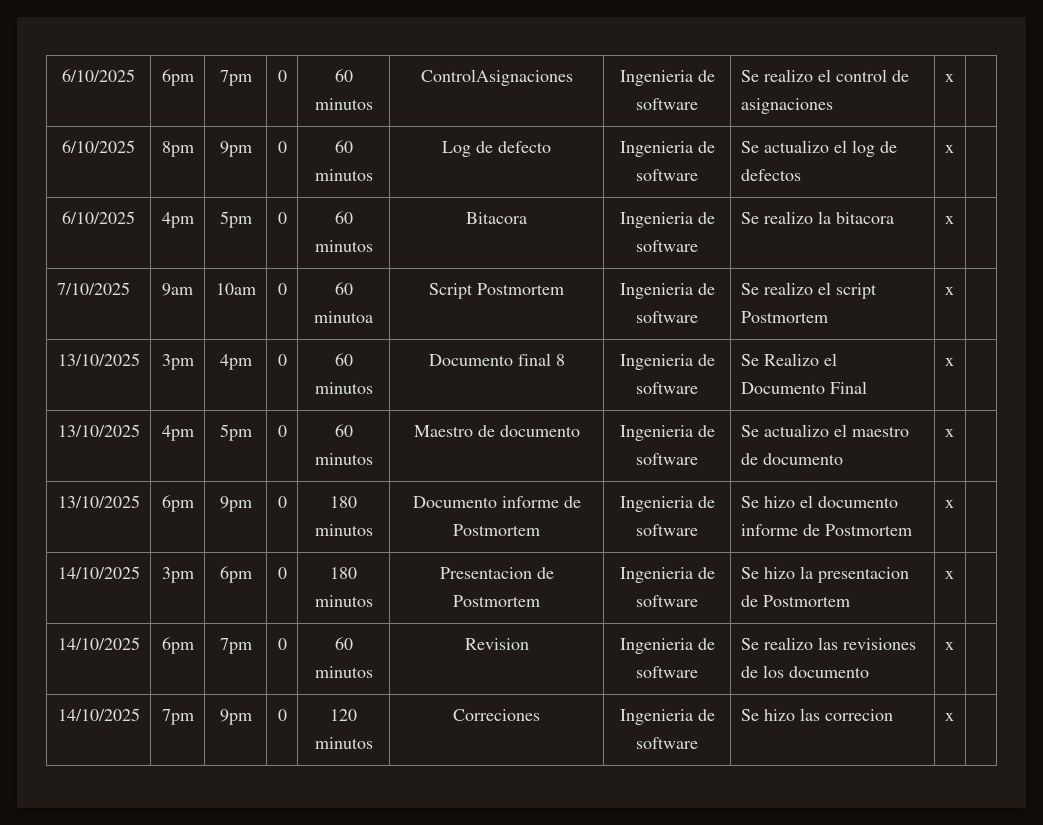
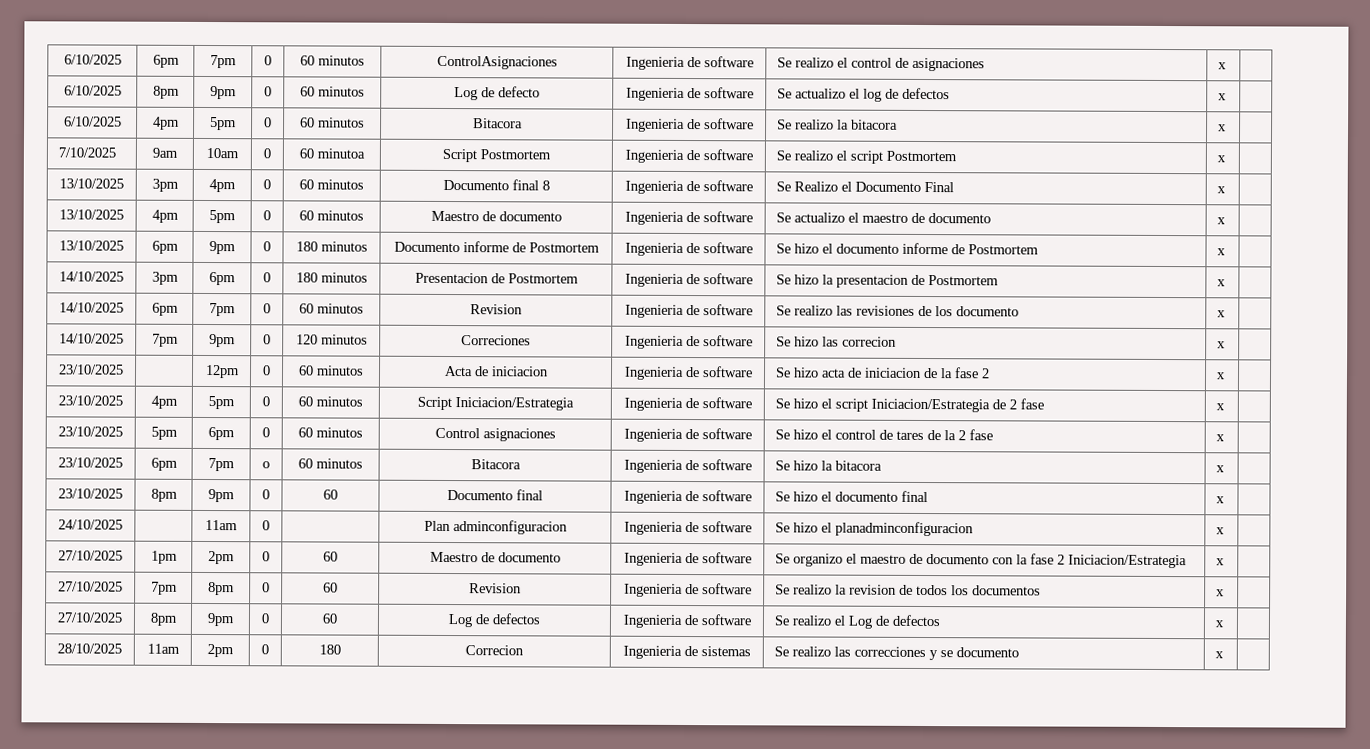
(954, 717) none -> [58,364,124,375] [204,364,240,379] [262,365,271,376] [298,365,365,376] [443,365,549,377] [623,366,753,380] [775,367,991,379] [1216,372,1227,380] [58,395,123,406] [150,395,178,409] [208,396,235,410] [262,396,270,407] [298,396,364,407] [417,396,574,411] [623,397,752,411] [775,398,1045,413] [1216,403,1226,411] [58,426,123,437] [150,426,178,440] [208,427,235,441] [262,427,270,438] [298,427,364,438] [434,427,556,442] [623,428,752,442] [775,429,994,441] [1216,434,1226,442] [58,457,123,468] [150,457,178,471] [208,458,235,472] [262,461,270,469] [298,458,364,469] [470,459,521,470] [623,459,752,473] [775,460,883,471] [1216,465,1226,473] [58,488,123,499] [150,488,178,502] [208,489,235,503] [262,489,270,500] [323,489,339,500] [447,489,543,501] [623,490,752,504] [775,490,929,503] [1216,496,1226,504] [58,519,123,530] [205,519,238,531] [262,520,270,531] [423,520,568,535] [623,521,752,535] [775,521,975,537] [1216,527,1226,535] [58,550,123,561] [150,550,178,564] [208,551,235,565] [262,551,270,562] [323,551,339,562] [429,551,561,563] [623,552,752,566] [775,553,1188,569] [1216,558,1226,566] [58,581,123,592] [150,581,178,595] [208,582,235,596] [262,582,270,593] [323,582,339,593] [469,583,522,594] [623,583,752,597] [775,584,1042,596] [1216,589,1226,597] [57,612,122,623] [149,612,177,626] [207,613,234,627] [261,613,269,624] [322,613,338,624] [448,613,540,628] [622,614,751,628] [774,614,941,629] [1215,620,1225,628] [57,643,122,654] [146,643,180,654] [207,644,234,658] [261,644,269,655] [318,644,341,655] [465,645,524,656] [622,645,751,659] [774,646,1020,661] [1215,651,1225,659] // 23/10/2025 | | 12pm | 0 | 60 minutos | Acta de iniciacion | Ingenieria de software | Se hizo acta de iniciacion de la fase 2 | x | // 23/10/2025 | 4pm | 5pm | 0 | 60 minutos | Script Iniciacion/Estrategia | Ingenieria de software | Se hizo el script Iniciacion/Estrategia de 2 fase | x | // 23/10/2025 | 5pm | 6pm | 0 | 60 minutos | Control asignaciones | Ingenieria de software | Se hizo el control de tares de la 2 fase | x | // 23/10/2025 | 6pm | 7pm | o | 60 minutos | Bitacora | Ingenieria de software | Se hizo la bitacora | x | // 23/10/2025 | 8pm | 9pm | 0 | 60 | Documento final | Ingenieria de software | Se hizo el documento final | x | // 24/10/2025 | | 11am | 0 | | Plan adminconfiguracion | Ingenieria de software | Se hizo el planadminconfiguracion | x | // 27/10/2025 | 1pm | 2pm | 0 | 60 | Maestro de documento | Ingenieria de software | Se organizo el maestro de documento con la fase 2 Iniciacion/Estrategia | x | // 27/10/2025 | 7pm | 8pm | 0 | 60 | Revision | Ingenieria de software | Se realizo la revision de todos los documentos | x | // 27/10/2025 | 8pm | 9pm | 0 | 60 | Log de defectos | Ingenieria de software | Se realizo el Log de defectos | x | // 28/10/2025 | 11am | 2pm | 0 | 180 | Correcion | Ingenieria de sistemas | Se realizo las correcciones y se documento | x |

